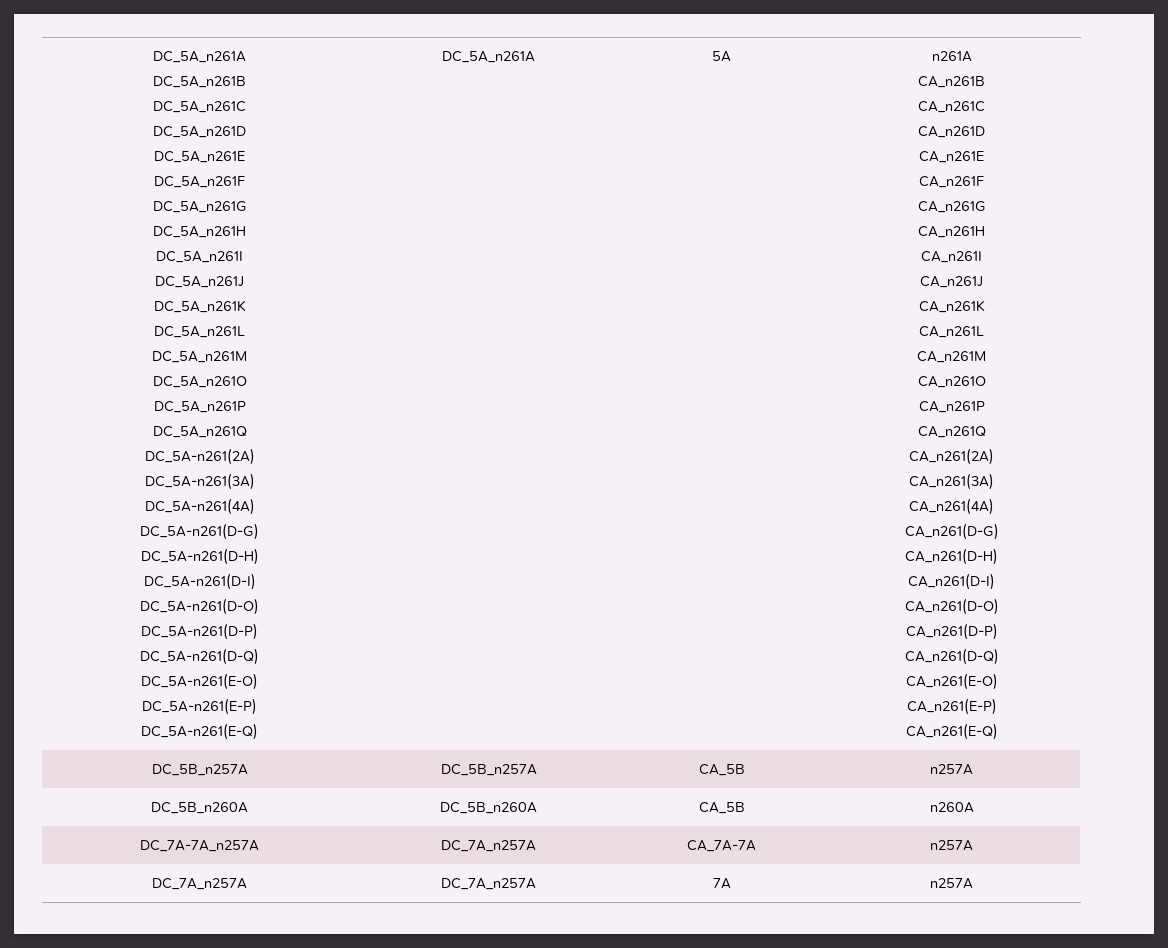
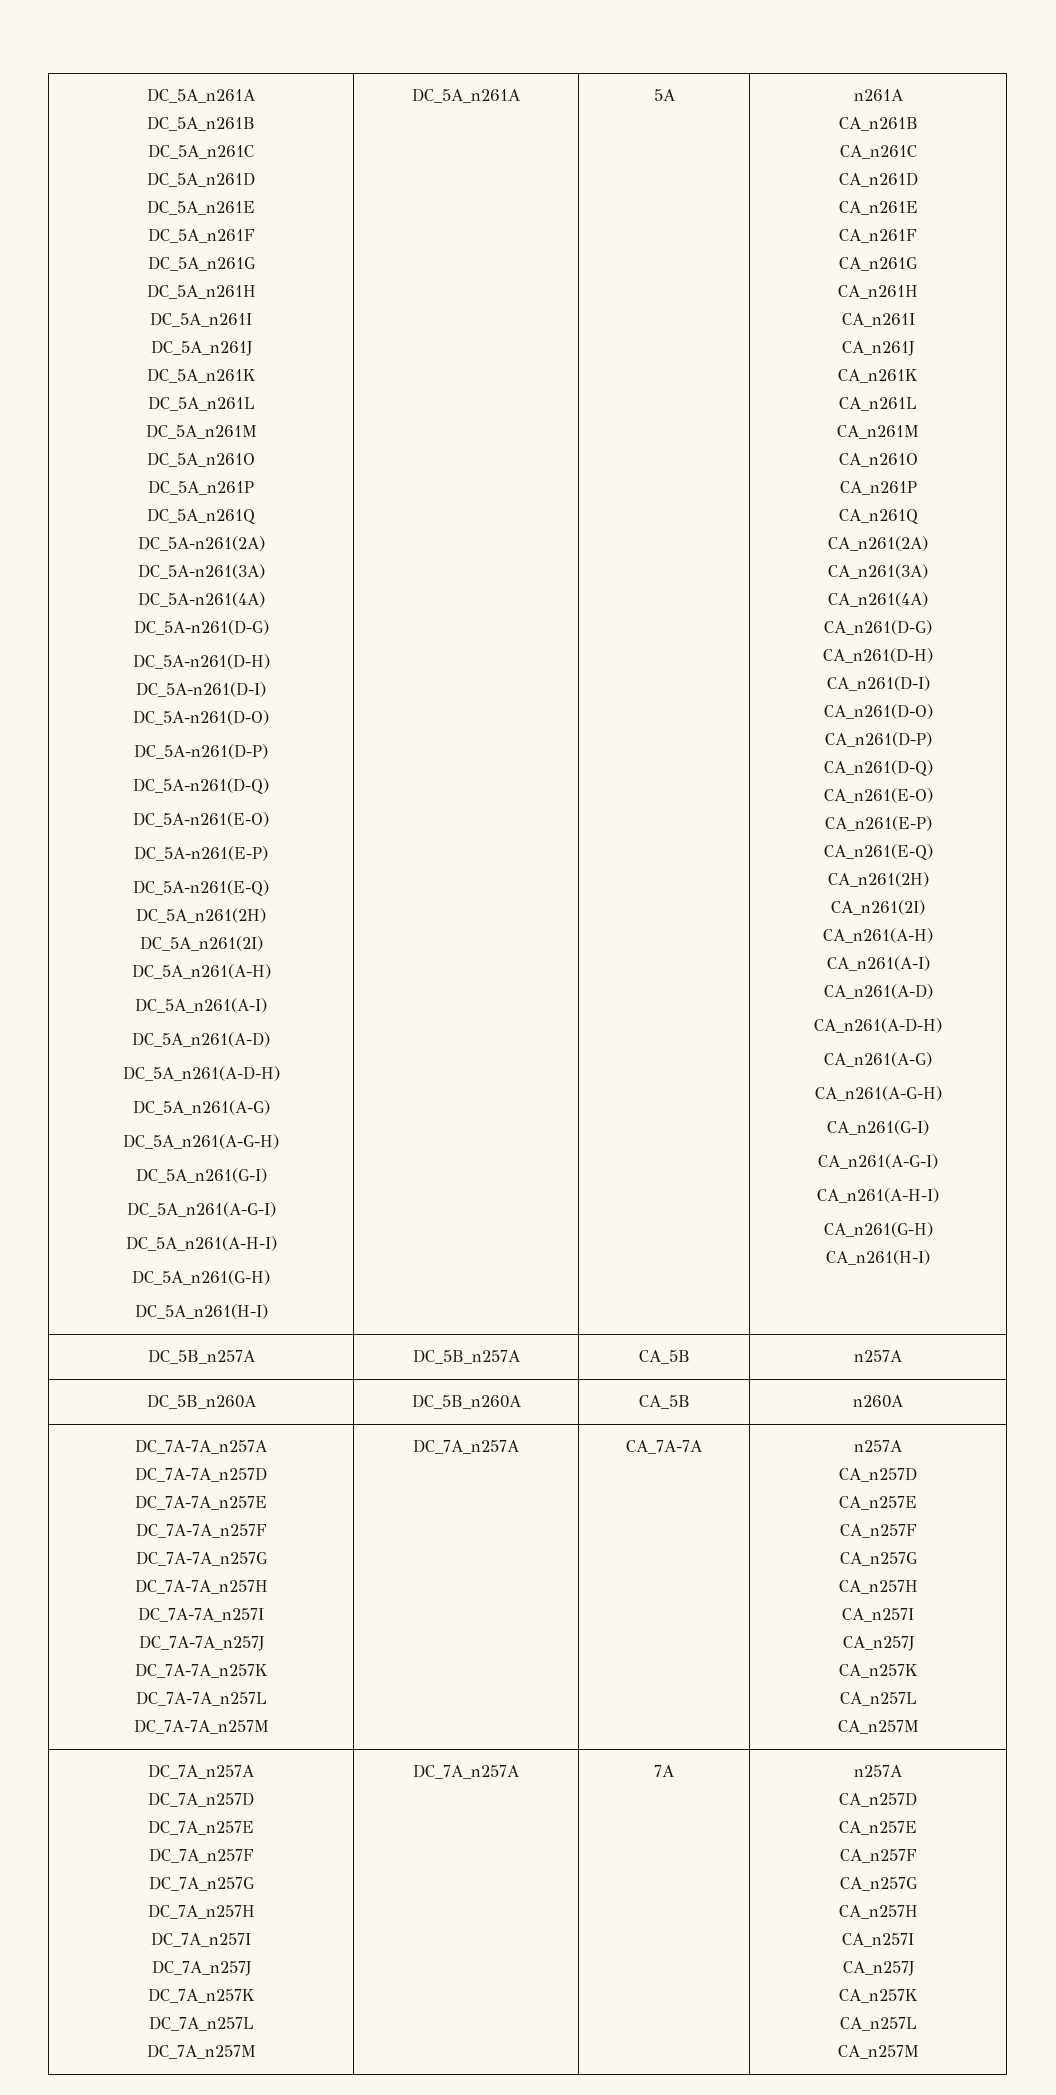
(258, 731) none -> [136,908,266,923] [139,936,263,951] [131,964,271,979] [135,998,267,1013] [132,1032,270,1047] [122,1066,280,1081] [132,1100,270,1115] [123,1134,279,1149] [135,1168,267,1183] [126,1202,276,1217] [125,1236,277,1251] [132,1270,270,1285] [134,1304,268,1319] // DC_5A_n261(2H) // DC_5A_n261(2I) // DC_5A_n261(A-H) // DC_5A_n261(A-I) // DC_5A_n261(A-D) // DC_5A_n261(A-D-H) // DC_5A_n261(A-G) // DC_5A_n261(A-G-H) // DC_5A_n261(G-I) // DC_5A_n261(A-G-I) // DC_5A_n261(A-H-I) // DC_5A_n261(G-H) // DC_5A_n261(H-I)
(998, 731) none -> [827,872,929,887] [831,900,926,915] [823,928,934,943] [826,956,930,971] [823,984,933,999] [814,1018,943,1033] [824,1052,933,1067] [814,1086,942,1101] [827,1120,930,1135] [818,1154,939,1169] [817,1188,940,1203] [823,1222,933,1237] [826,1250,931,1265] // CA_n261(2H) // CA_n261(2I) // CA_n261(A-H) // CA_n261(A-I) // CA_n261(A-D) // CA_n261(A-D-H) // CA_n261(A-G) // CA_n261(A-G-H) // CA_n261(G-I) // CA_n261(A-G-I) // CA_n261(A-H-I) // CA_n261(G-H) // CA_n261(H-I)
[441,840,536,852] [687,840,756,852] [930,840,973,851] [152,878,247,890] [441,878,536,890] [712,878,731,889] [930,878,973,889] | DC_7A_n257A | CA_7A-7A | n257A // DC_7A_n257A | DC_7A_n257A | 7A | n257A -> [135,1467,267,1482] [135,1495,267,1510] [135,1523,267,1538] [135,1551,267,1566] [134,1579,268,1594] [138,1607,264,1622] [138,1635,265,1651] [134,1663,268,1678] [135,1691,267,1706] [133,1719,269,1734] [413,1439,519,1454] [626,1440,703,1454] [854,1440,903,1452] [839,1467,918,1482] [839,1496,918,1510] [839,1524,917,1538] [839,1552,917,1566] [838,1580,918,1594] [842,1608,915,1622] [842,1636,915,1651] [838,1664,918,1678] [839,1692,917,1706] [837,1720,919,1734] [148,1764,254,1779] [148,1792,254,1807] [148,1820,254,1835] [148,1848,254,1863] [148,1876,254,1891] [147,1904,255,1919] [151,1932,251,1947] [151,1960,252,1976] [147,1988,255,2003] [148,2016,254,2031] [146,2044,256,2059] [413,1764,519,1779] [654,1765,675,1777] [854,1765,903,1777] [839,1792,918,1807] [839,1821,918,1835] [839,1849,917,1863] [839,1877,917,1891] [838,1905,918,1919] [842,1933,915,1947] [842,1961,915,1976] [838,1989,918,2003] [839,2017,917,2031] [837,2045,919,2059] // DC_7A-7A_n257D // DC_7A-7A_n257E // DC_7A-7A_n257F // DC_7A-7A_n257G // DC_7A-7A_n257H // DC_7A-7A_n257I // DC_7A-7A_n257J // DC_7A-7A_n257K // DC_7A-7A_n257L // DC_7A-7A_n257M | DC_7A_n257A | CA_7A-7A | n257A // CA_n257D // CA_n257E // CA_n257F // CA_n257G // CA_n257H // CA_n257I // CA_n257J // CA_n257K // CA_n257L // CA_n257M // DC_7A_n257A // DC_7A_n257D // DC_7A_n257E // DC_7A_n257F // DC_7A_n257G // DC_7A_n257H // DC_7A_n257I // DC_7A_n257J // DC_7A_n257K // DC_7A_n257L // DC_7A_n257M | DC_7A_n257A | 7A | n257A // CA_n257D // CA_n257E // CA_n257F // CA_n257G // CA_n257H // CA_n257I // CA_n257J // CA_n257K // CA_n257L // CA_n257M

